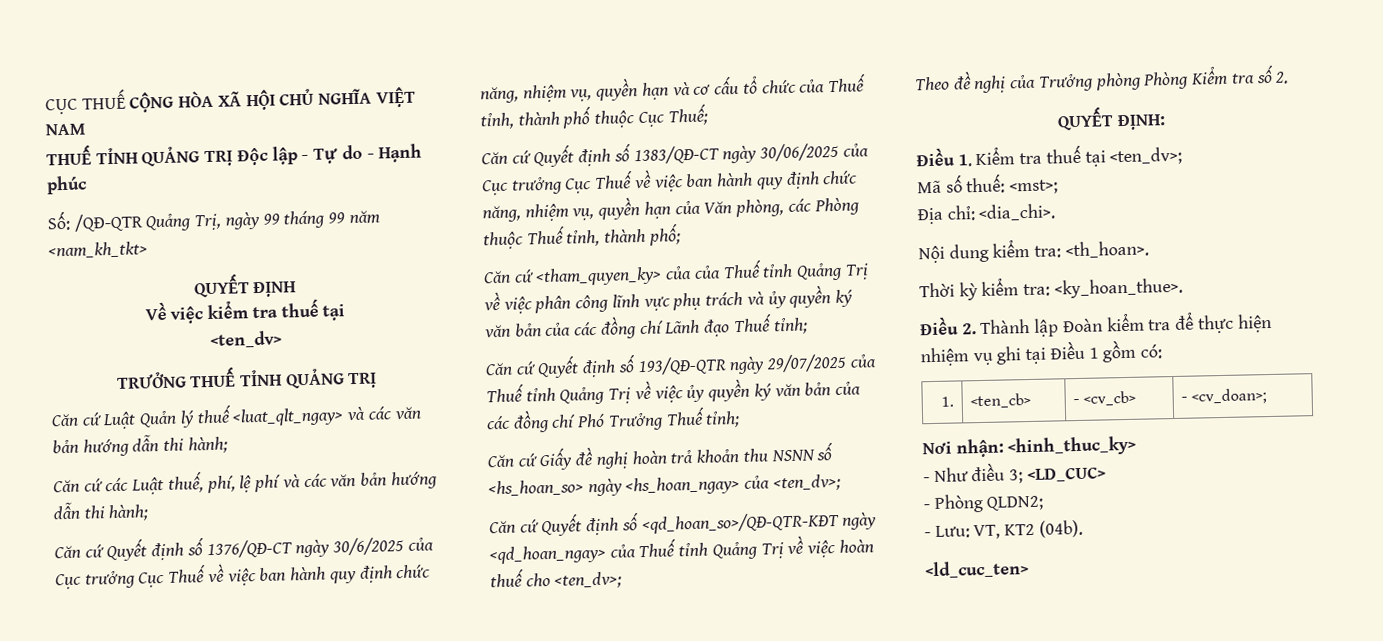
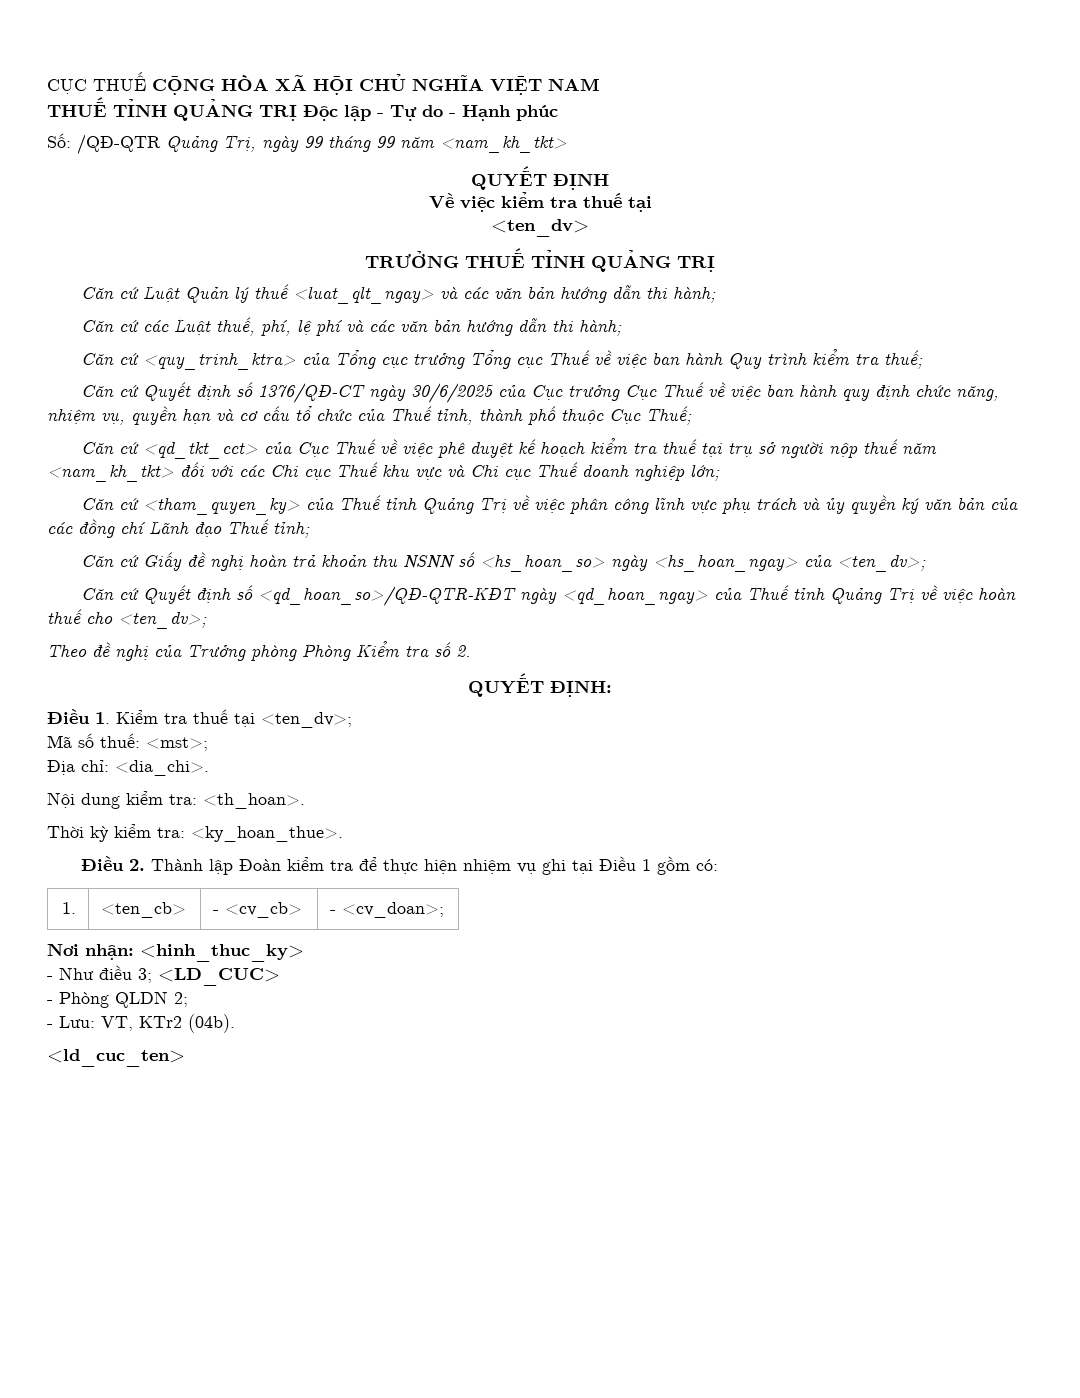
(150, 513) none -> [80,349,923,370] // Căn cứ <quy_trinh_ktra> của Tổng cục trưởng Tổng cục Thuế về việc ban hành Quy trình kiểm tra thuế;
[533,142,869,168] [482,169,859,196] [482,197,859,223] [483,223,681,250] Quyết định số 1383/QĐ-CT ngày 30/06/2025 của Cục trưởng Cục Thuế về việc ban hành quy định chức năng, nhiệm vụ, quyền hạn của Văn phòng, các Phòng thuộc Thuế tỉnh, thành phố; -> [142,438,937,459] [47,462,720,482] <qd_tkt_cct> của Cục Thuế về việc phê duyệt kế hoạch kiểm tra thuế tại trụ sở người nộp thuế năm <nam_kh_tkt> đối với các Chi cục Thuế khu vực và Chi cục Thuế doanh nghiệp lớn;
[693,265,721,279] của -> (334, 504) none
[485,353,877,379] [486,378,861,405] [486,406,741,433] // Căn cứ Quyết định số 193/QĐ-QTR ngày 29/07/2025 của Thuế tỉnh Quảng Trị về việc ủy quyền ký văn bản của các đồng chí Phó Trưởng Thuế tỉnh; -> (310, 529) none
[986,495,1045,511] QLDN2; -> [115,991,188,1008] QLDN 2;
[1004,523,1036,536] KT2 -> [139,1016,182,1028] KTr2

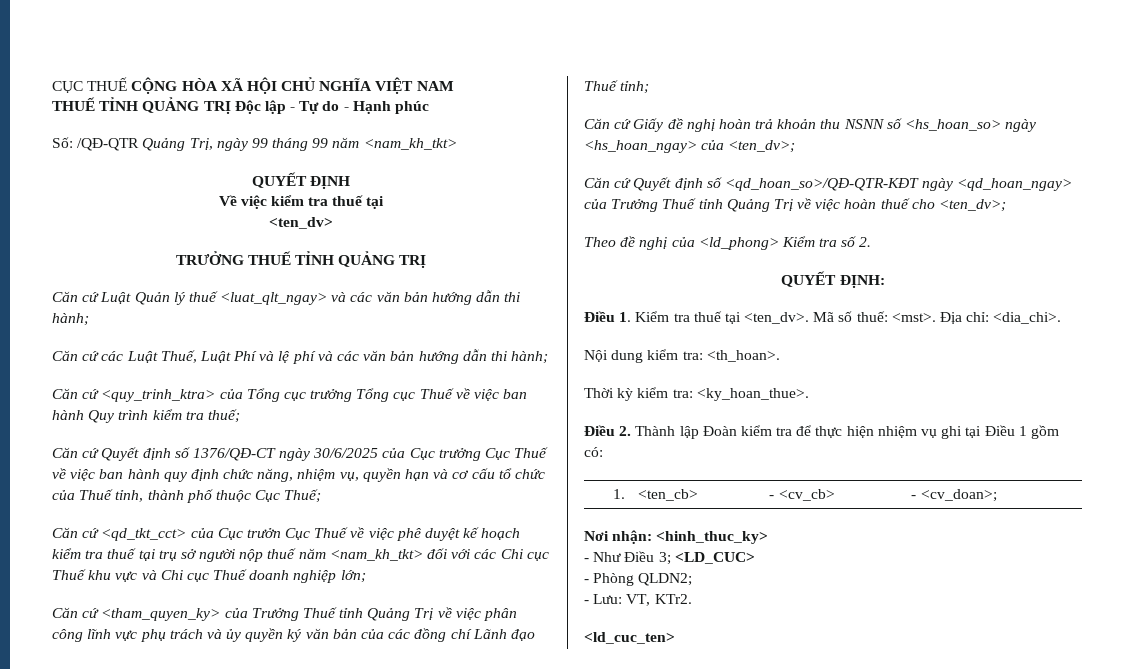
[215,317,291,336] thuế, phí, -> [160,350,275,363] Thuế, Luật Phí và
(329, 449) none -> [246,528,311,540] trưởn Cục
(334, 504) none -> [251,608,299,621] Trưởng
(742, 594) none -> [611,199,659,212] Trưởng
[187,644,351,661] Trưởng phòng Phòng -> [698,237,779,250] <ld_phong>
[261,712,352,728] <ten_dv>; // -> [744,312,810,324] <ten_dv>.
[146,737,208,751] <mst>; // -> [891,313,936,322] <mst>.
[99,965,132,980] điều -> [624,551,655,562] Điều
[115,991,188,1008] QLDN 2; -> [638,573,693,586] QLDN2;
[139,1014,235,1033] KTr2 (04b). -> [654,594,692,604] KTr2.

